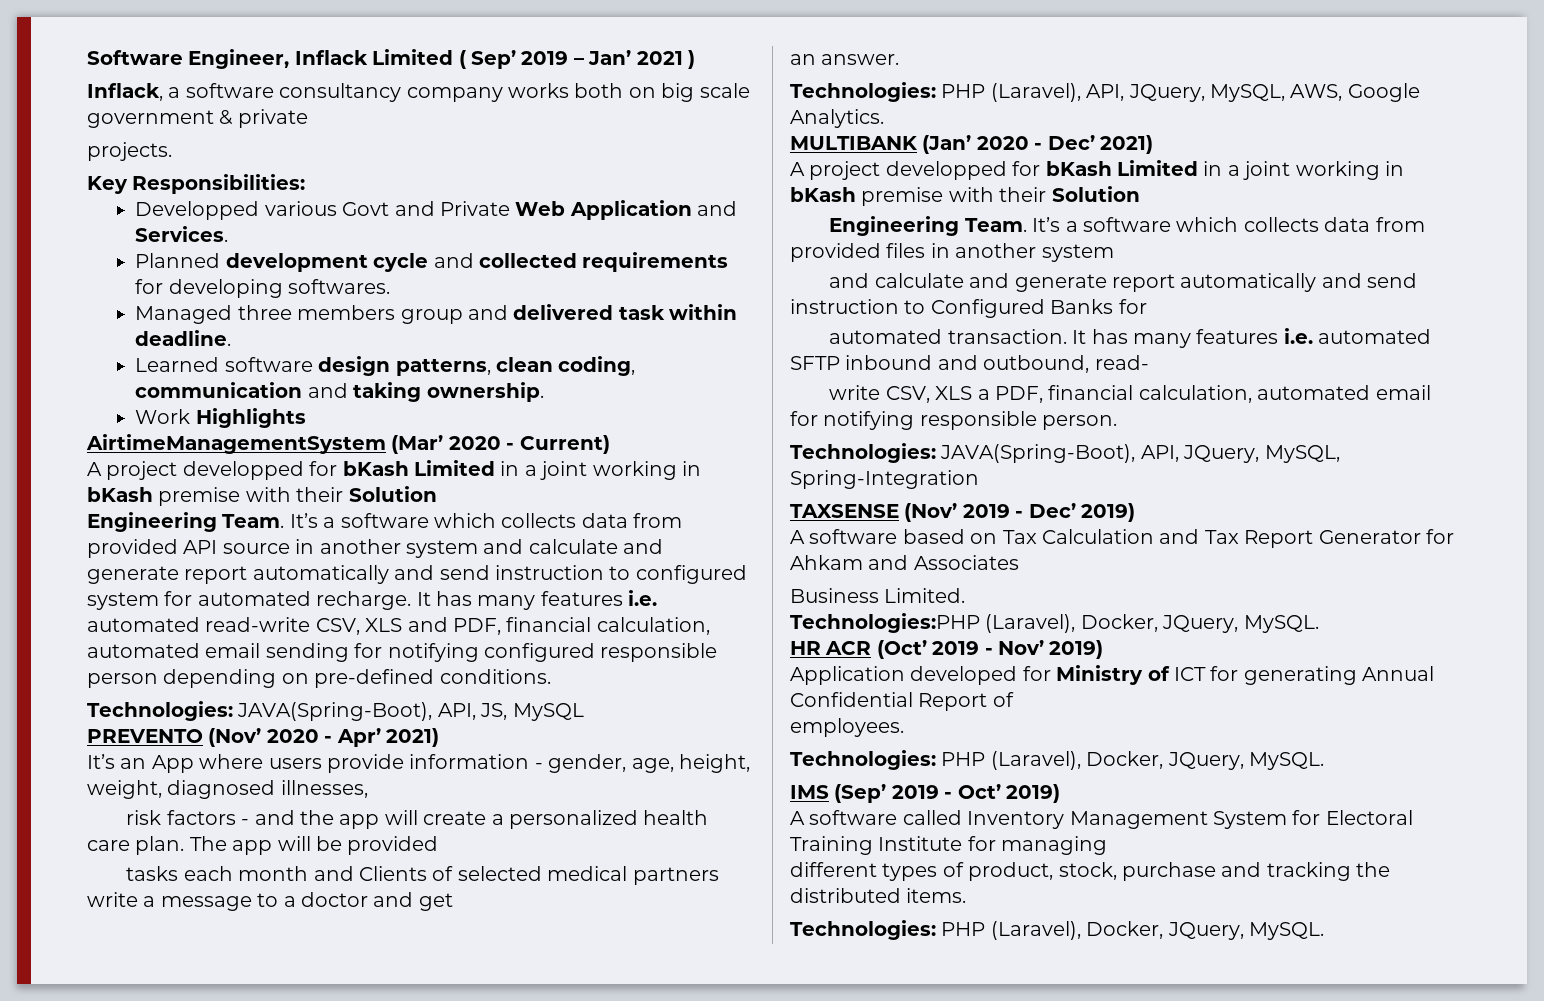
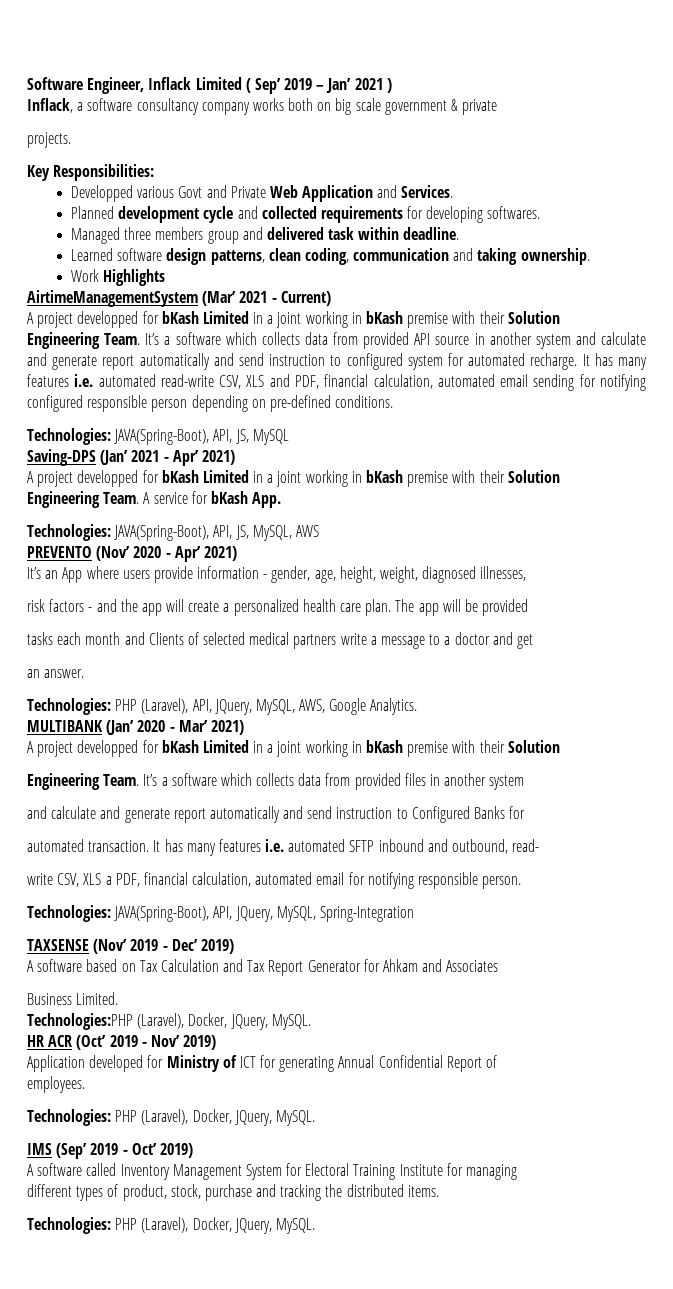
[448,436,501,450] 2020 -> [239,291,268,303] 2021
(584, 712) none -> [27,449,235,466] [27,470,560,487] [27,491,282,508] [27,524,319,541] // Saving-DPS (Jan’ 2021 - Apr’ 2021) // A project developped for bKash Limited in a joint working in bKash premise with their Solution // Engineering Team. A service for bKash App. // Technologies: JAVA(Spring-Boot), API, JS, MySQL, AWS
[1047,135,1095,150] Dec’ -> [178,720,208,732] Mar’

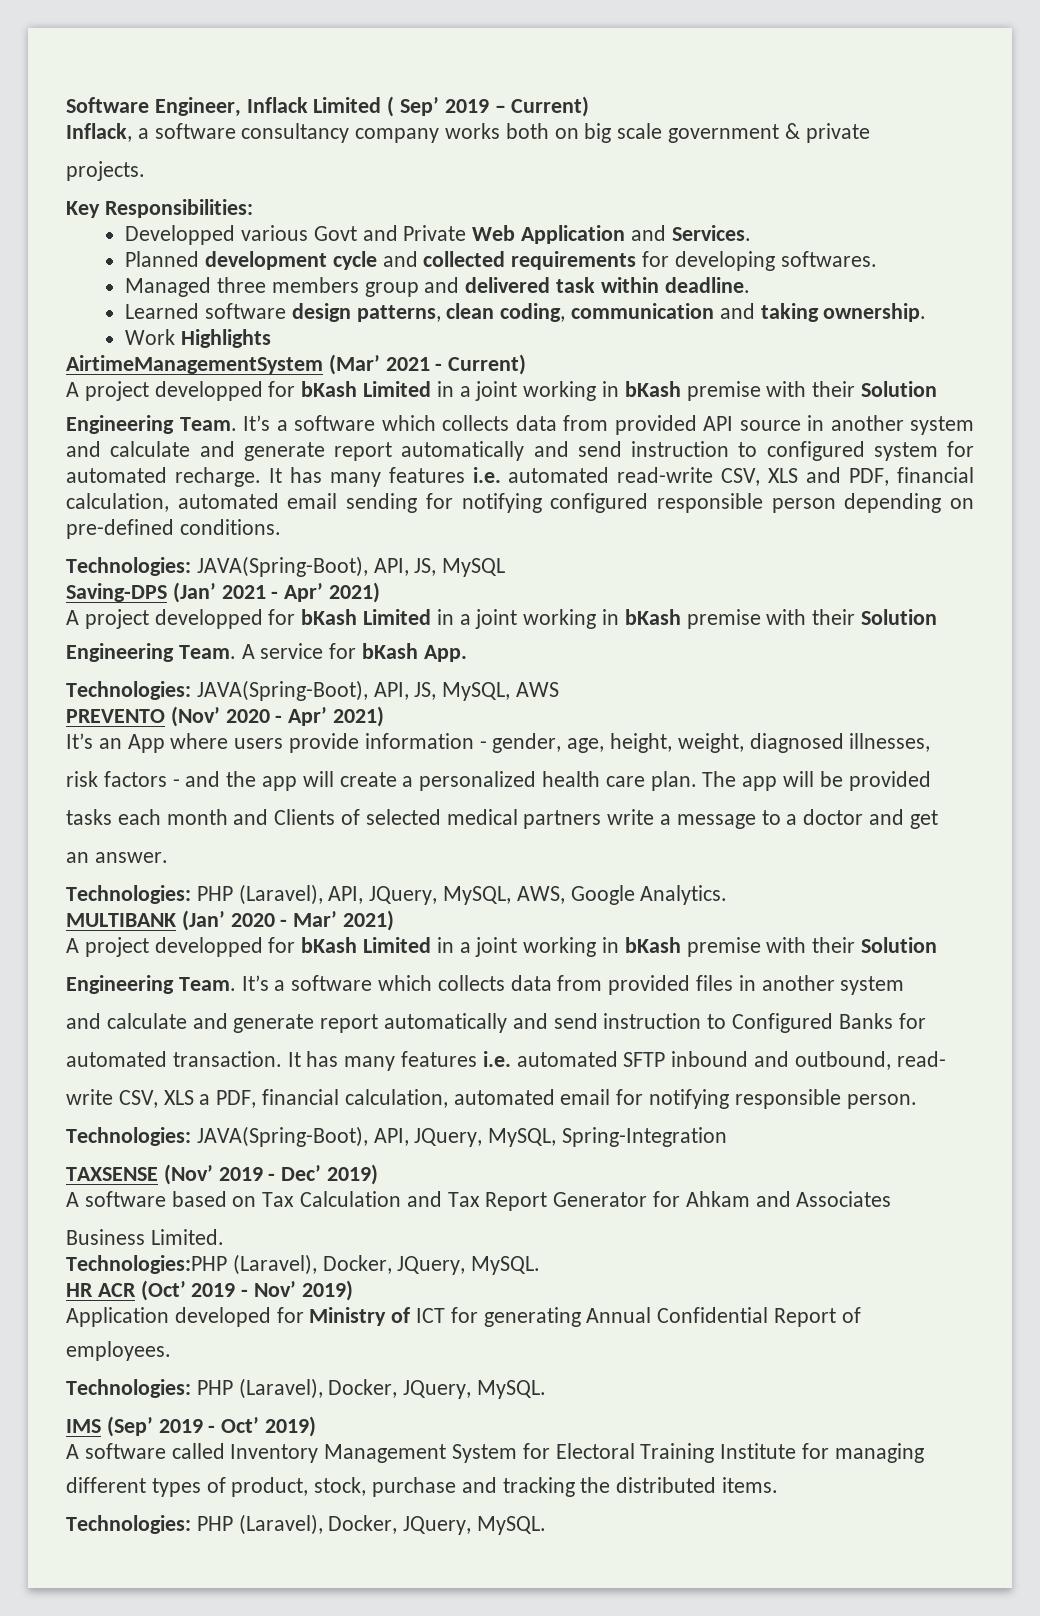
[326,78,392,93] Jan’ 2021 ) -> [511,96,590,117] Current)

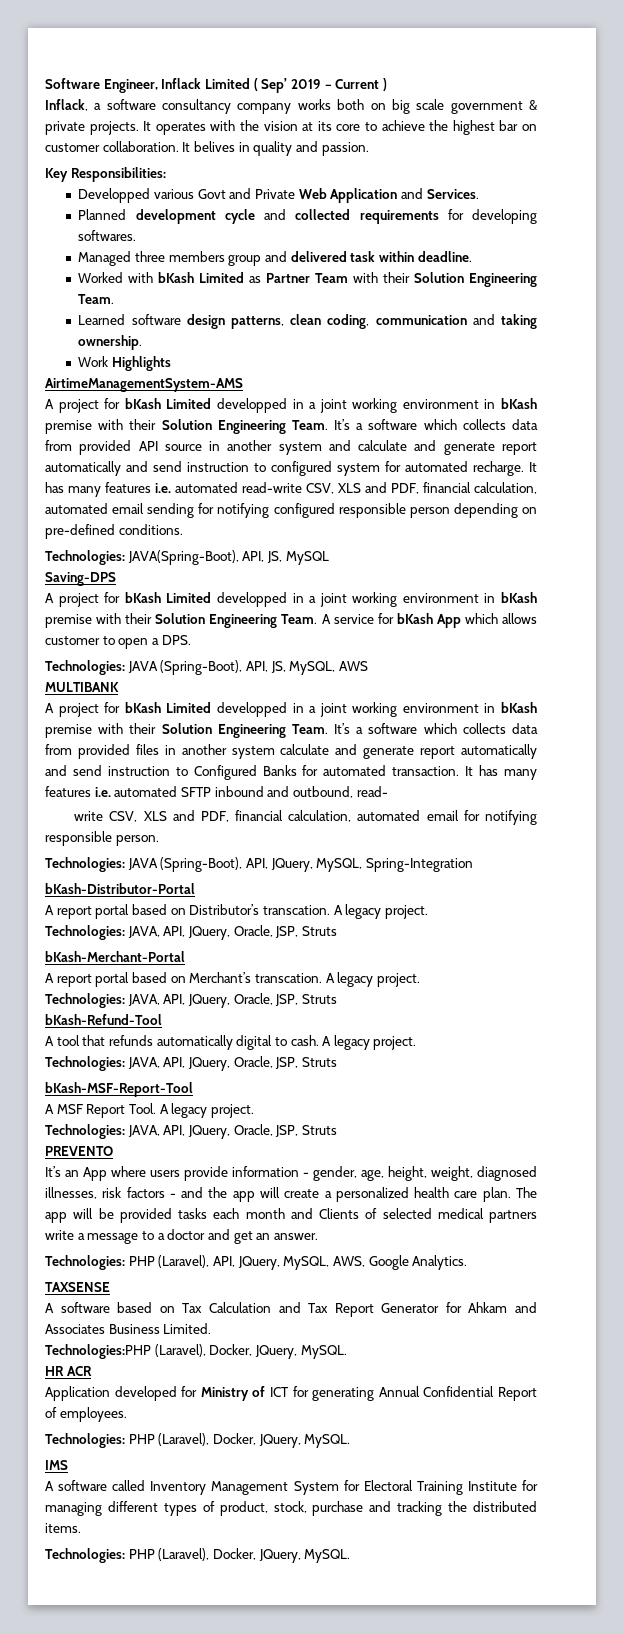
[511,96,590,117] Current) -> [335,78,387,91] Current )
(870, 133) // -> (85, 128) none
(145, 171) none -> [143,120,538,135] [45,141,369,156] It operates with the vision at its core to achieve the highest bar on customer collaboration. It belives in quality and passion.
(750, 285) none -> [78,272,537,287] [78,294,115,304] // Worked with bKash Limited as Partner Team with their Solution Engineering Team.
[66,354,527,375] [66,381,938,401] AirtimeManagementSystem (Mar’ 2021 - Current) // A project developped for bKash Limited in a joint working in bKash premise with their Solution // -> [45,378,243,392] [45,398,537,413] [45,419,212,434] AirtimeManagementSystem-AMS // A project for bKash Limited developped in a joint working environment in bKash premise with their Solution
[172,582,381,603] [66,609,938,629] (Jan’ 2021 - Apr’ 2021) // A project developped for bKash Limited in a joint working in bKash premise with their Solution // -> [45,592,537,607] [45,613,206,628] // A project for bKash Limited developped in a joint working environment in bKash premise with their Solution
[423,645,467,662] [66,680,368,701] App. // Technologies: JAVA(Spring-Boot), -> [436,613,537,628] [45,635,191,649] [45,660,243,675] App which allows customer to open a DPS. // Technologies: JAVA (Spring-Boot),
[66,706,385,727] PREVENTO (Nov’ 2020 - Apr’ 2021) -> [45,682,119,692] [45,702,537,717] [45,723,538,738] [45,744,537,759] [45,765,538,780] [45,786,388,798] [74,810,537,825] [45,831,159,846] [45,857,473,872] [45,883,195,894] [45,904,428,919] [45,925,337,940] [45,951,185,962] [45,972,420,987] [45,993,337,1008] [45,1014,162,1025] [45,1035,417,1050] [45,1056,337,1071] [45,1082,193,1097] [45,1103,254,1118] [45,1124,337,1139] [45,1146,113,1156] MULTIBANK // A project for bKash Limited developped in a joint working environment in bKash premise with their Solution Engineering Team. It’s a software which collects data from provided files in another system calculate and generate report automatically and send instruction to Configured Banks for automated transaction. It has many features i.e. automated SFTP inbound and outbound, read- // write CSV, XLS and PDF, financial calculation, automated email for notifying responsible person. // Technologies: JAVA (Spring-Boot), API, JQuery, MySQL, Spring-Integration // bKash-Distributor-Portal // A report portal based on Distributor’s transcation. A legacy project. // Technologies: JAVA, API, JQuery, Oracle, JSP, Struts // bKash-Merchant-Portal // A report portal based on Merchant’s transcation. A legacy project. // Technologies: JAVA, API, JQuery, Oracle, JSP, Struts // bKash-Refund-Tool // A tool that refunds automatically digital to cash. A legacy project. // Technologies: JAVA, API, JQuery, Oracle, JSP, Struts // bKash-MSF-Report-Tool // A MSF Report Tool. A legacy project. // Technologies: JAVA, API, JQuery, Oracle, JSP, Struts // PREVENTO
(931, 742) // -> (97, 1193) none
(931, 781) // -> (172, 1215) none
(938, 819) // -> (253, 1237) none
[66,910,395,931] [66,937,938,957] [66,975,905,995] [66,1013,926,1033] [66,1051,946,1071] [66,1089,917,1109] [66,1126,728,1147] [66,1164,379,1185] MULTIBANK (Jan’ 2020 - Mar’ 2021) // A project developped for bKash Limited in a joint working in bKash premise with their Solution // Engineering Team. It’s a software which collects data from provided files in another system // and calculate and generate report automatically and send instruction to Configured Banks for // automated transaction. It has many features i.e. automated SFTP inbound and outbound, read- // write CSV, XLS a PDF, financial calculation, automated email for notifying responsible person. // Technologies: JAVA(Spring-Boot), API, JQuery, MySQL, Spring-Integration // TAXSENSE (Nov’ 2019 - Dec’ 2019) -> [45,1282,110,1292] TAXSENSE
(892, 1199) // -> (105, 1329) none
[140,1280,353,1301] (Oct’ 2019 - Nov’ 2019) -> (92, 1371) none
(861, 1315) // -> (57, 1412) none
[106,1416,317,1437] (Sep’ 2019 - Oct’ 2019) -> (68, 1465) none
(924, 1453) // -> (102, 1509) none

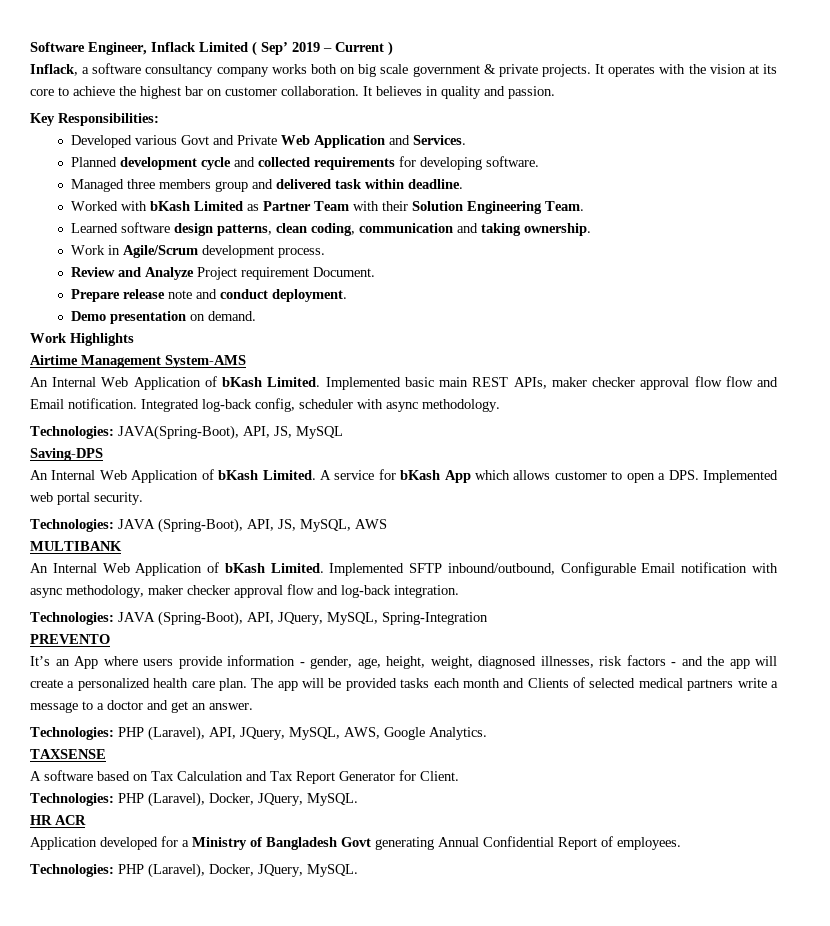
[193,141,235,152] belives -> [376,86,422,96] believes
[78,188,151,203] Developped -> [70,135,132,148] Developed
[78,230,137,241] softwares. -> [485,156,539,167] software.
[112,356,172,371] [45,378,243,392] [45,398,537,413] [45,419,538,434] [45,440,537,455] [45,461,537,476] [45,482,537,497] [45,503,537,518] [45,524,183,539] Highlights // AirtimeManagementSystem-AMS // A project for bKash Limited developped in a joint working environment in bKash premise with their Solution Engineering Team. It’s a software which collects data from provided API source in another system and calculate and generate report automatically and send instruction to configured system for automated recharge. It has many features i.e. automated read-write CSV, XLS and PDF, financial calculation, automated email sending for notifying configured responsible person depending on pre-defined conditions. -> [107,245,325,258] [70,267,375,280] [70,289,347,302] [70,311,256,324] [30,333,134,346] [30,355,246,368] [30,376,779,390] [30,398,500,412] in Agile/Scrum development process. // Review and Analyze Project requirement Document. // Prepare release note and conduct deployment. // Demo presentation on demand. // Work Highlights // Airtime Management System-AMS // An Internal Web Application of bKash Limited. Implemented basic main REST APIs, maker checker approval flow flow and Email notification. Integrated log-back config, scheduler with async methodology.
[45,592,537,607] [45,613,318,628] A project for bKash Limited developped in a joint working environment in bKash premise with their Solution Engineering Team. -> [30,469,316,483] An Internal Web Application of bKash Limited.
(191, 640) none -> [703,470,779,483] [30,492,143,505] Implemented web portal security.
[45,702,537,717] [45,723,538,738] [45,744,537,759] [45,765,538,780] [45,786,388,798] [74,810,537,825] [45,831,159,846] A project for bKash Limited developped in a joint working environment in bKash premise with their Solution Engineering Team. It’s a software which collects data from provided files in another system calculate and generate report automatically and send instruction to Configured Banks for automated transaction. It has many features i.e. automated SFTP inbound and outbound, read- // write CSV, XLS and PDF, financial calculation, automated email for notifying responsible person. -> [30,562,778,576] [30,584,459,598] An Internal Web Application of bKash Limited. Implemented SFTP inbound/outbound, Configurable Email notification with async methodology, maker checker approval flow and log-back integration.
[45,883,195,894] [45,904,428,919] [45,925,337,940] [45,951,185,962] [45,972,420,987] [45,993,337,1008] [45,1014,162,1025] [45,1035,417,1050] [45,1056,337,1071] [45,1082,193,1097] [45,1103,254,1118] [45,1124,337,1139] // bKash-Distributor-Portal // A report portal based on Distributor’s transcation. A legacy project. // Technologies: JAVA, API, JQuery, Oracle, JSP, Struts // bKash-Merchant-Portal // A report portal based on Merchant’s transcation. A legacy project. // Technologies: JAVA, API, JQuery, Oracle, JSP, Struts // bKash-Refund-Tool // A tool that refunds automatically digital to cash. A legacy project. // Technologies: JAVA, API, JQuery, Oracle, JSP, Struts // bKash-MSF-Report-Tool // A MSF Report Tool. A legacy project. // Technologies: JAVA, API, JQuery, Oracle, JSP, Struts -> (488, 618) none
[468,1302,537,1313] [45,1323,212,1334] [45,1344,151,1359] Ahkam and Associates Business Limited. // Technologies:PHP -> [420,771,459,781] [30,793,144,806] Client. // Technologies: PHP
(198, 1391) none -> [182,840,189,847] a
[270,1386,309,1397] ICT for -> [266,837,371,850] Bangladesh Govt
[45,1460,68,1470] [45,1480,539,1495] [45,1501,537,1516] [45,1523,81,1533] [45,1548,351,1563] // IMS // A software called Inventory Management System for Electoral Training Institute for managing different types of product, stock, purchase and tracking the distributed items. // Technologies: PHP (Laravel), Docker, JQuery, MySQL. -> (358, 870) none

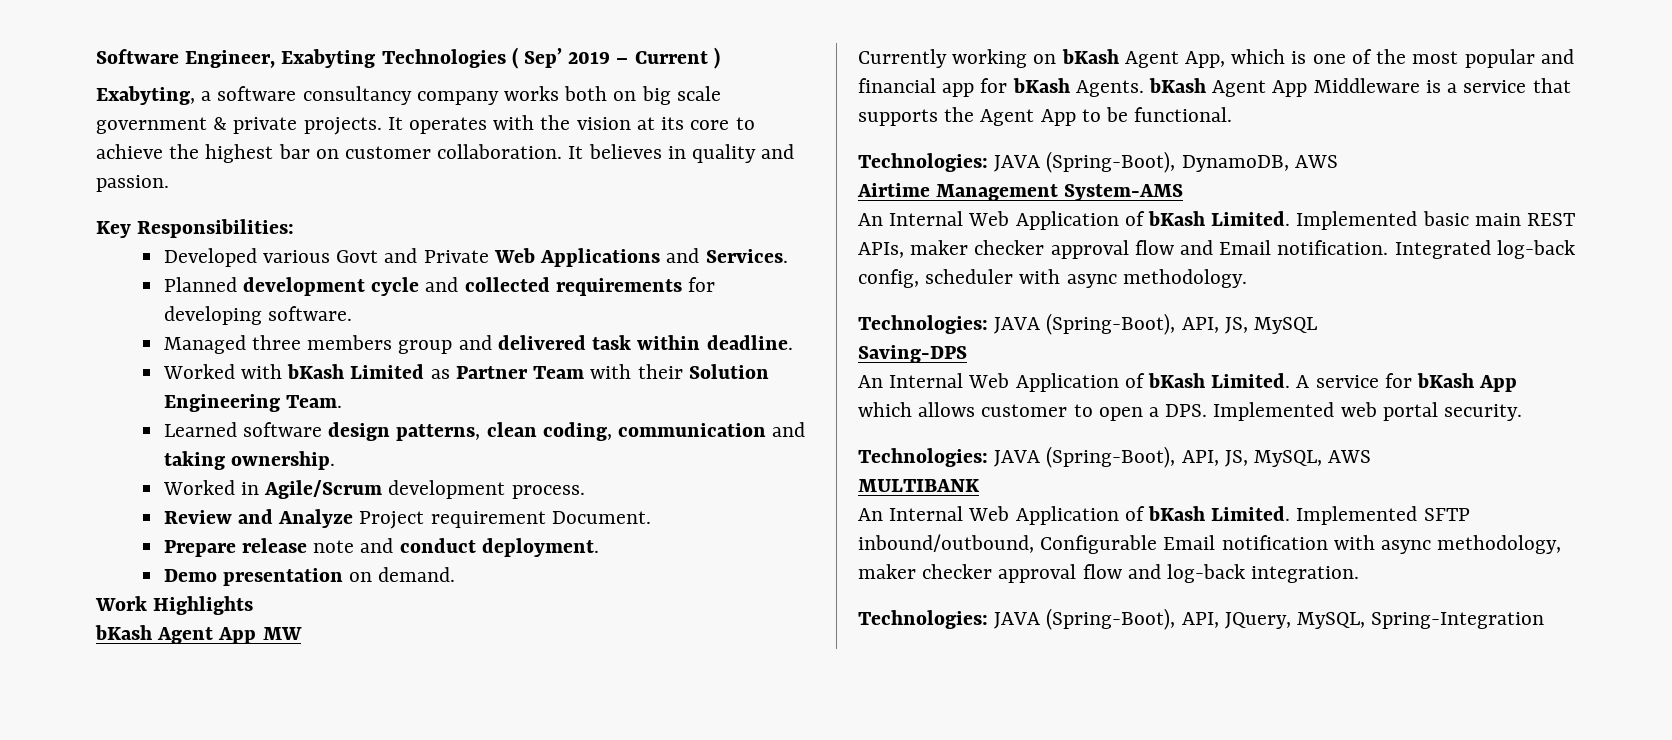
[151,42,248,52] Inflack Limited -> [281,49,506,68] Exabyting Technologies
[30,64,78,76] Inflack, -> [96,86,195,105] Exabyting,
[313,135,385,148] Application -> [540,248,661,267] Applications
[70,245,105,255] Work -> [162,480,235,495] Worked
(134, 339) none -> [95,625,302,644] [858,49,1574,68] [858,78,1571,97] [858,107,1233,126] [858,151,1338,173] // bKash Agent App MW // Currently working on bKash Agent App, which is one of the most popular and financial app for bKash Agents. bKash Agent App Middleware is a service that supports the Agent App to be functional. // Technologies: JAVA (Spring-Boot), DynamoDB, AWS
[725,376,753,387] flow -> (1174, 247) none
[118,425,239,440] JAVA(Spring-Boot), -> [994,313,1176,335] JAVA (Spring-Boot),
[30,634,110,644] [30,655,777,669] [30,677,779,691] [30,700,253,713] [30,726,487,741] [30,749,106,759] [30,770,459,784] [30,792,358,807] [30,815,86,825] [30,836,681,850] [30,863,358,878] // PREVENTO // It’s an App where users provide information - gender, age, height, weight, diagnosed illnesses, risk factors - and the app will create a personalized health care plan. The app will be provided tasks each month and Clients of selected medical partners write a message to a doctor and get an answer. // Technologies: PHP (Laravel), API, JQuery, MySQL, AWS, Google Analytics. // TAXSENSE // A software based on Tax Calculation and Tax Report Generator for Client. // Technologies: PHP (Laravel), Docker, JQuery, MySQL. // HR ACR // Application developed for a Ministry of Bangladesh Govt generating Annual Confidential Report of employees. // Technologies: PHP (Laravel), Docker, JQuery, MySQL. -> (1545, 620) none

